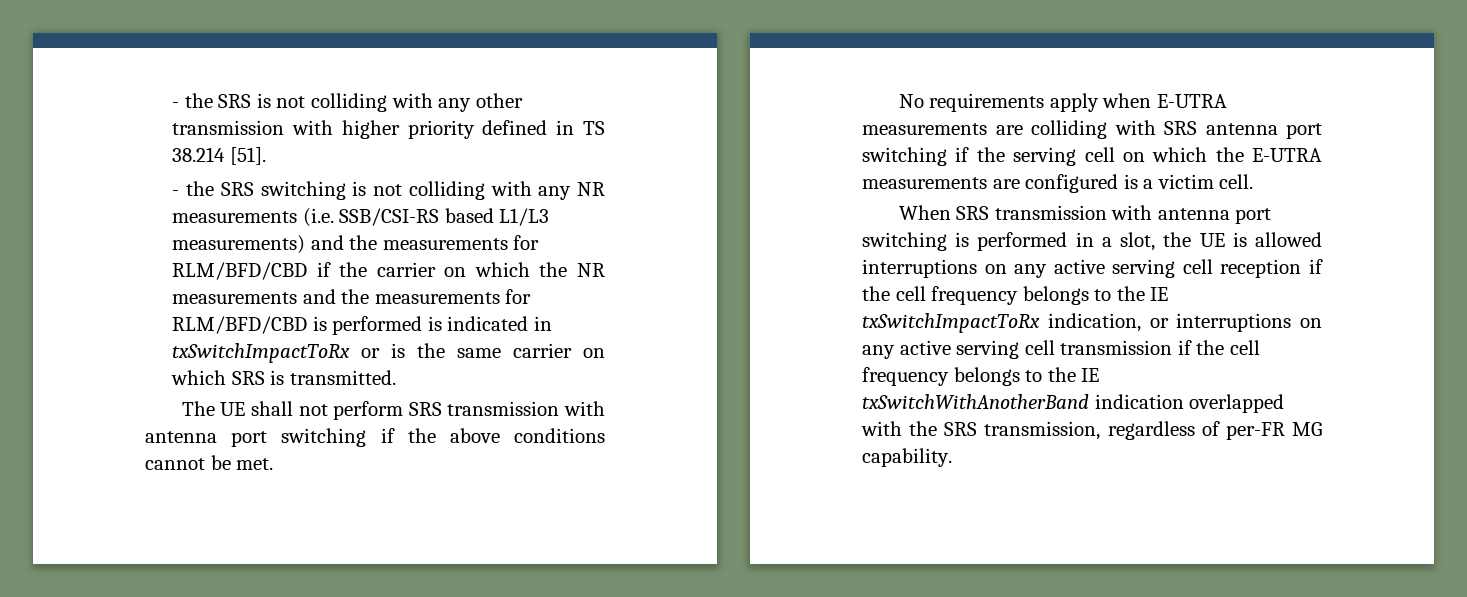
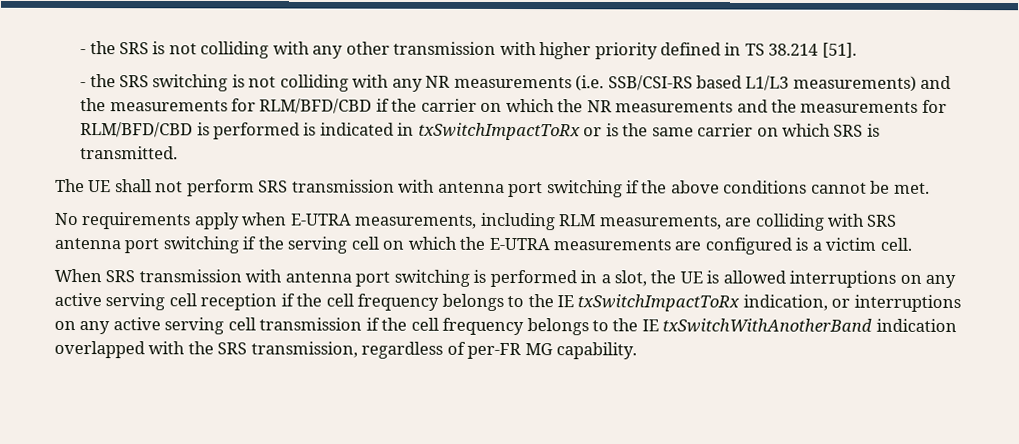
[862,123,987,135] measurements -> [354,212,722,231] measurements, including RLM measurements,

